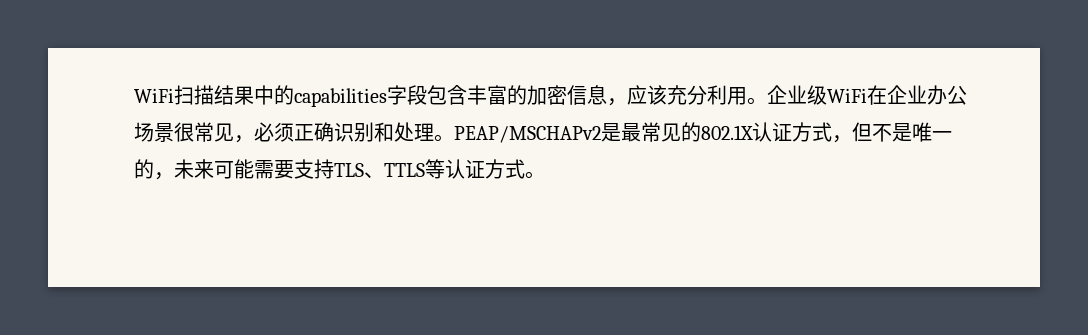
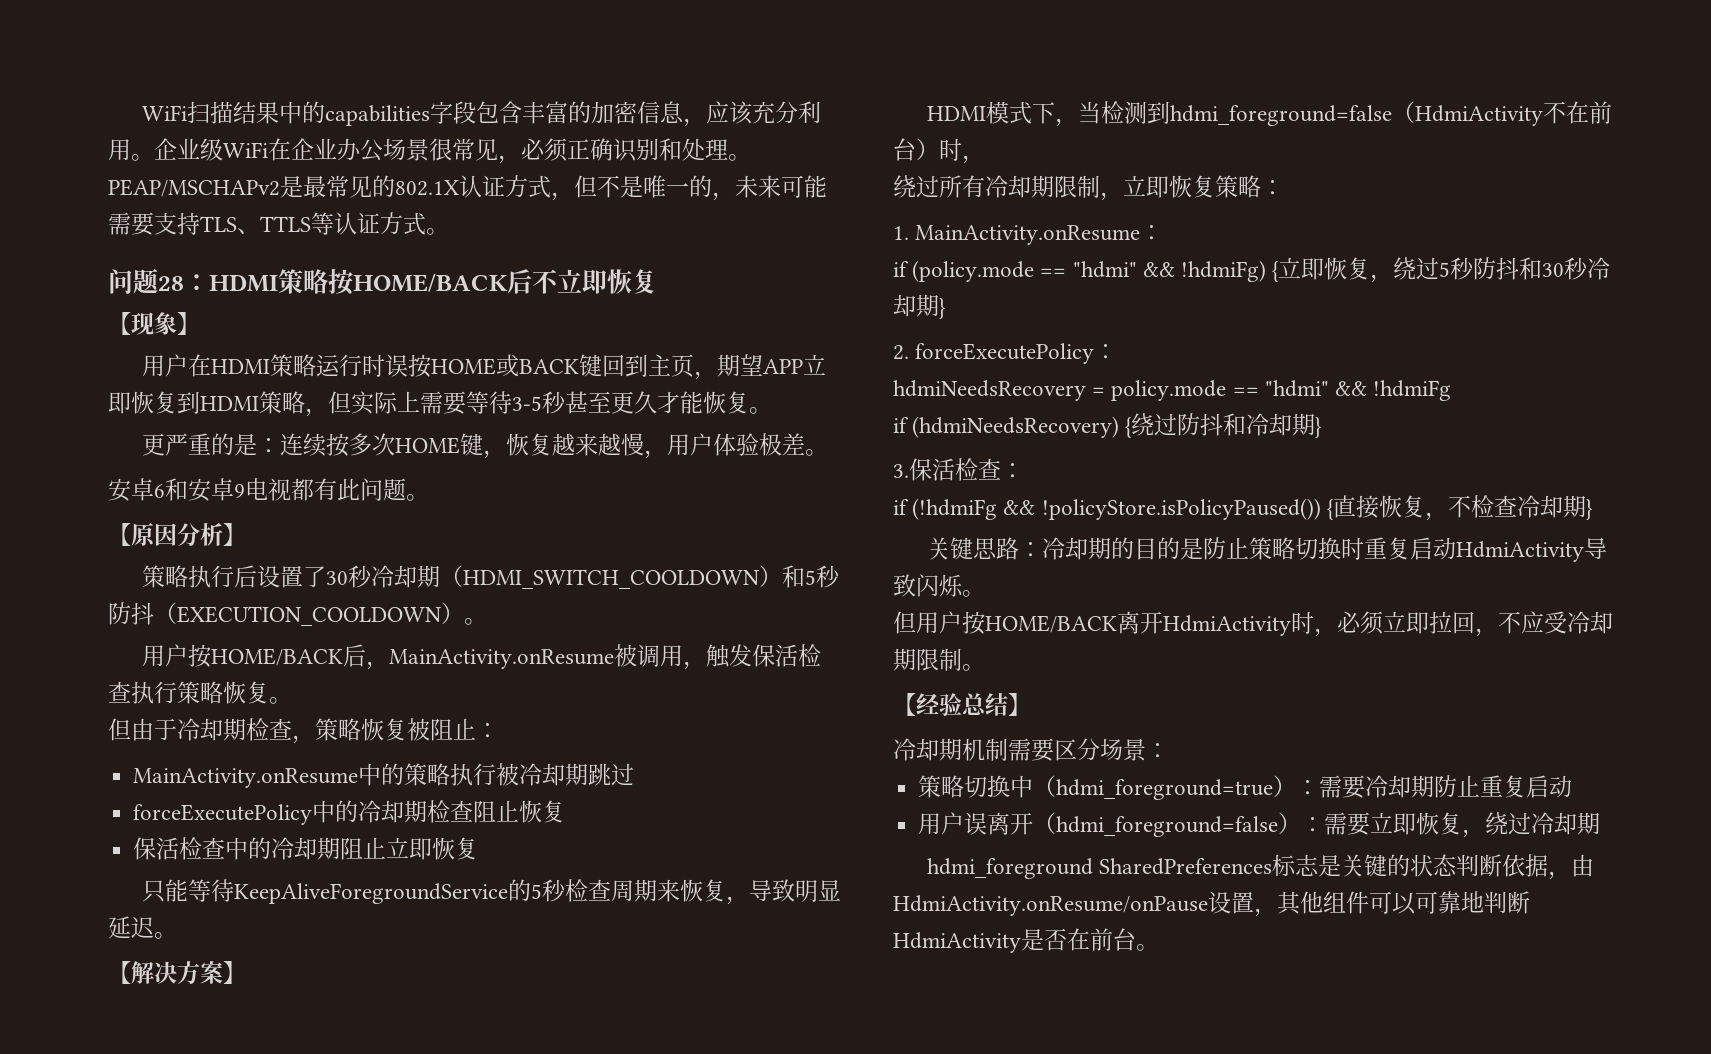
(545, 175) none -> [108,268,657,295] [108,312,200,335] [141,354,826,380] [108,391,772,417] [141,433,828,459] [108,478,429,502] [108,523,246,547] [141,565,840,589] [108,602,487,626] [141,644,821,670] [108,681,292,704] [108,718,499,744] [133,763,635,788] [133,800,566,825] [133,837,479,860] [141,879,841,905] [108,916,177,939] [108,961,246,984] [926,101,1612,127] [893,138,985,164] [893,175,1284,201] [893,225,1164,245] [893,257,1611,283] [893,294,946,319] [893,343,1118,364] [893,380,1452,401] [893,413,1323,438] [893,458,1024,481] [893,495,1593,521] [926,537,1607,562] [893,574,985,597] [893,611,1613,637] [893,648,985,671] [893,693,1031,716] [893,738,1169,762] [918,775,1573,800] [918,812,1601,838] [926,854,1595,880] [893,891,1530,917] [893,928,1159,953] // 问题28：HDMI策略按HOME/BACK后不立即恢复 // 【现象】 // 用户在HDMI策略运行时误按HOME或BACK键回到主页，期望APP立即恢复到HDMI策略，但实际上需要等待3-5秒甚至更久才能恢复。 // 更严重的是：连续按多次HOME键，恢复越来越慢，用户体验极差。 // 安卓6和安卓9电视都有此问题。 // 【原因分析】 // 策略执行后设置了30秒冷却期（HDMI_SWITCH_COOLDOWN）和5秒防抖（EXECUTION_COOLDOWN）。 // 用户按HOME/BACK后，MainActivity.onResume被调用，触发保活检查执行策略恢复。 // 但由于冷却期检查，策略恢复被阻止： // MainActivity.onResume中的策略执行被冷却期跳过 // forceExecutePolicy中的冷却期检查阻止恢复 // 保活检查中的冷却期阻止立即恢复 // 只能等待KeepAliveForegroundService的5秒检查周期来恢复，导致明显延迟。 // 【解决方案】 // HDMI模式下，当检测到hdmi_foreground=false（HdmiActivity不在前台）时， // 绕过所有冷却期限制，立即恢复策略： // 1. MainActivity.onResume： // if (policy.mode == "hdmi" && !hdmiFg) {立即恢复，绕过5秒防抖和30秒冷却期} // 2. forceExecutePolicy： // hdmiNeedsRecovery = policy.mode == "hdmi" && !hdmiFg // if (hdmiNeedsRecovery) {绕过防抖和冷却期} // 3.保活检查： // if (!hdmiFg && !policyStore.isPolicyPaused()) {直接恢复，不检查冷却期} // 关键思路：冷却期的目的是防止策略切换时重复启动HdmiActivity导致闪烁。 // 但用户按HOME/BACK离开HdmiActivity时，必须立即拉回，不应受冷却期限制。 // 【经验总结】 // 冷却期机制需要区分场景： // 策略切换中（hdmi_foreground=true）：需要冷却期防止重复启动 // 用户误离开（hdmi_foreground=false）：需要立即恢复，绕过冷却期 // hdmi_foreground SharedPreferences标志是关键的状态判断依据，由HdmiActivity.onResume/onPause设置，其他组件可以可靠地判断HdmiActivity是否在前台。

